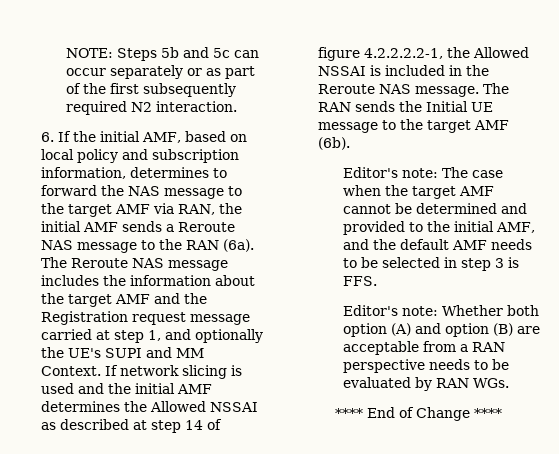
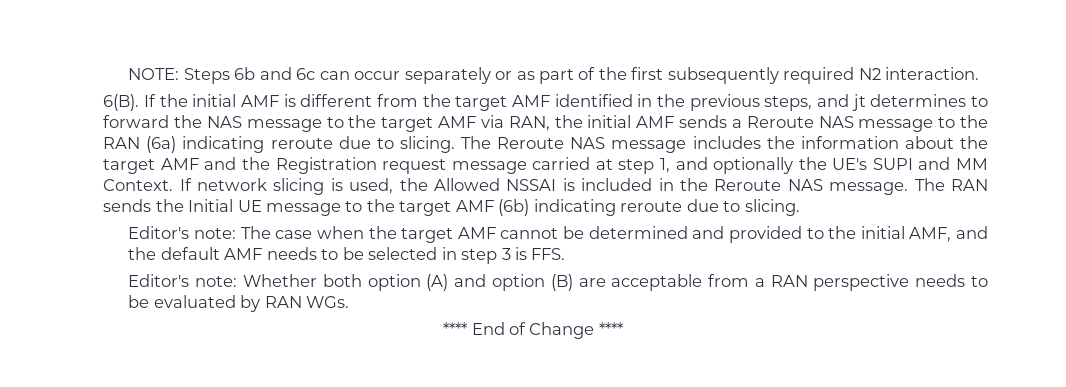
[160,47,230,58] 5b and 5c -> [234,67,316,80] 6b and 6c
[41,132,55,142] 6. -> [103,94,140,111] 6(B).
[142,131,248,143] [41,149,240,163] [41,167,127,179] AMF, based on local policy and subscription information, -> [240,94,866,111] AMF is different from the target AMF identified in the previous steps, and jt
[223,239,255,252] (6a). -> [146,136,455,153] (6a) indicating reroute due to slicing.
[41,383,213,394] [41,401,259,412] [41,419,223,433] [318,47,444,61] used and the initial AMF determines the Allowed NSSAI as described at step 14 of figure 4.2.2.2.2-1, -> [349,178,394,194] used,
[318,137,351,150] (6b). -> [498,199,800,216] (6b) indicating reroute due to slicing.

